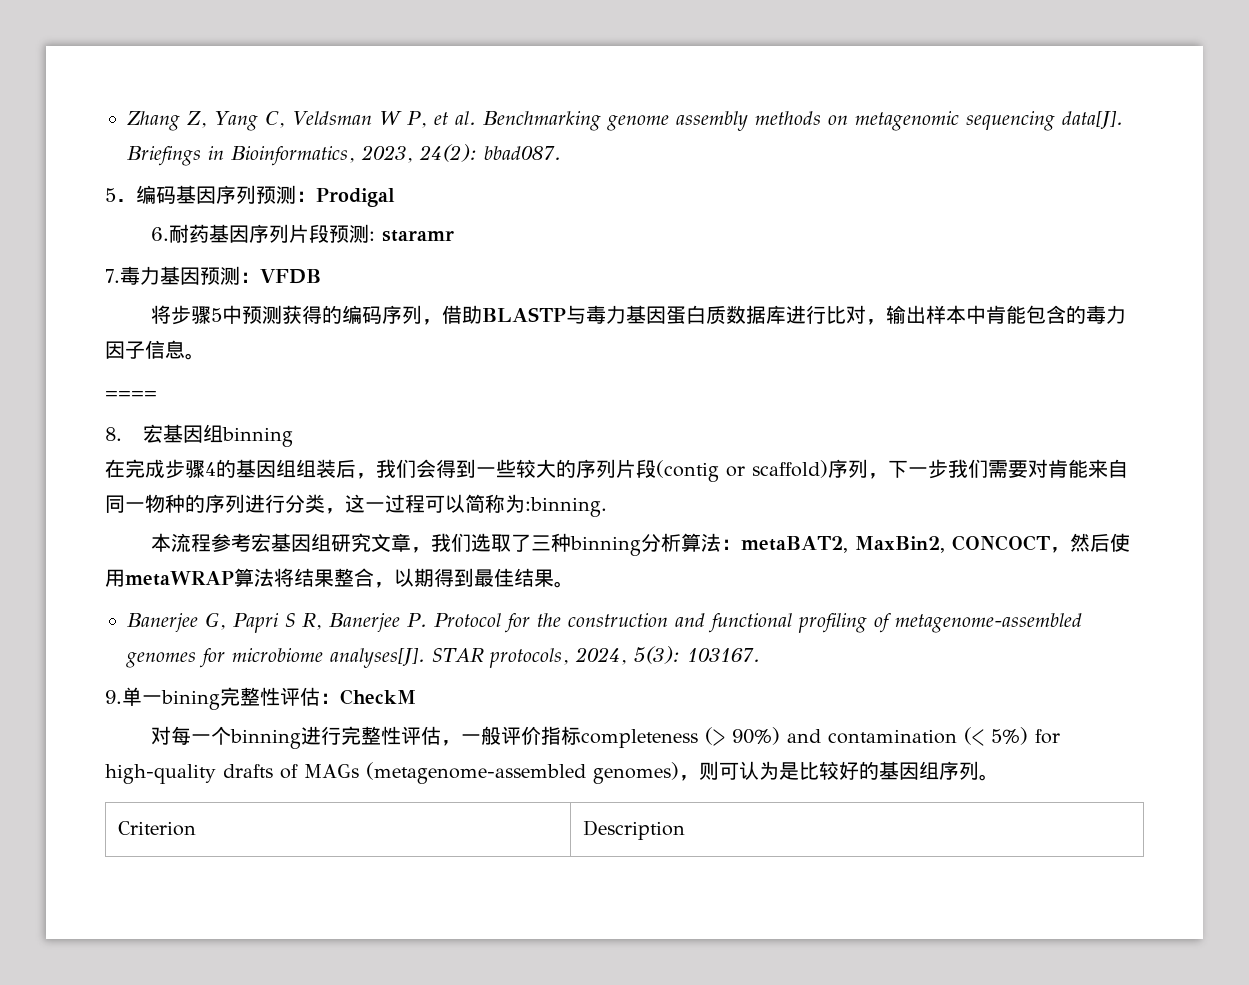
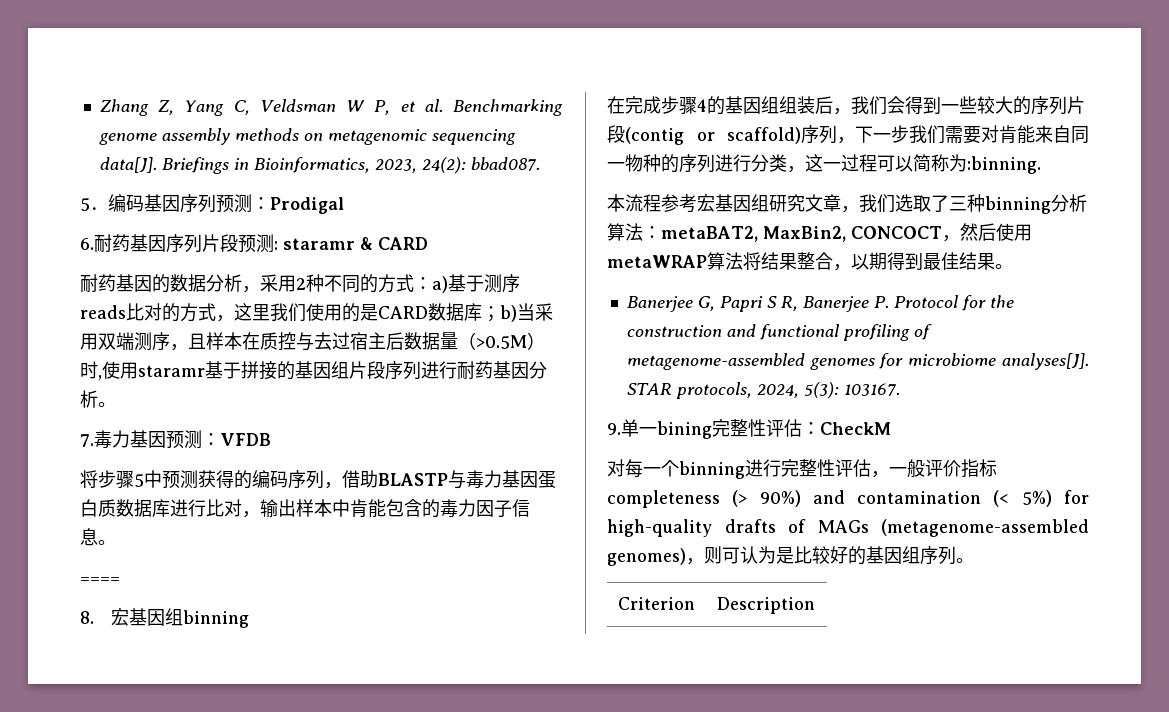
(455, 236) none -> [360,237,428,250] [80,274,520,293] [80,303,553,322] [80,332,545,351] [80,361,547,380] [80,390,116,408] & CARD // 耐药基因的数据分析，采用2种不同的方式：a)基于测序reads比对的方式，这里我们使用的是CARD数据库；b)当采用双端测序，且样本在质控与去过宿主后数据量（>0.5M）时,使用staramr基于拼接的基因组片段序列进行耐药基因分析。

